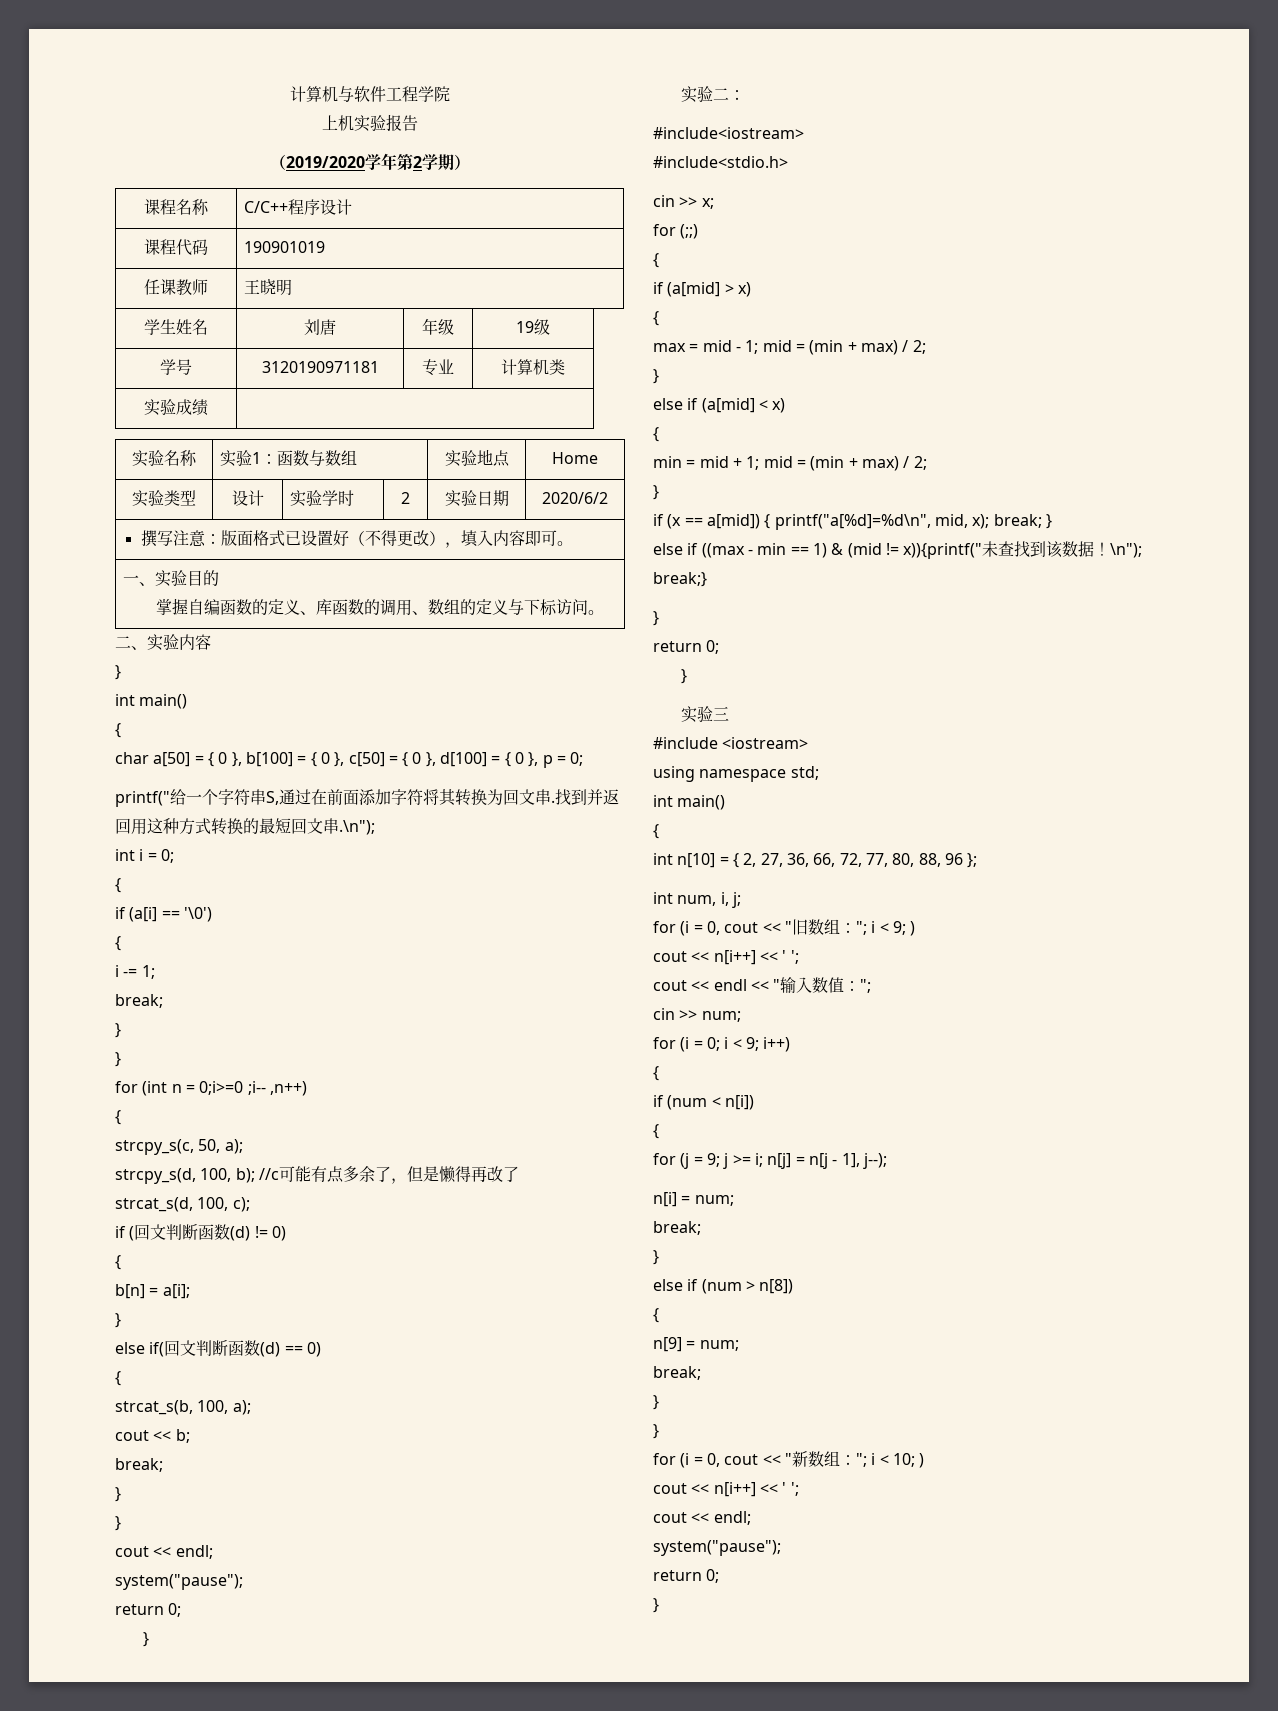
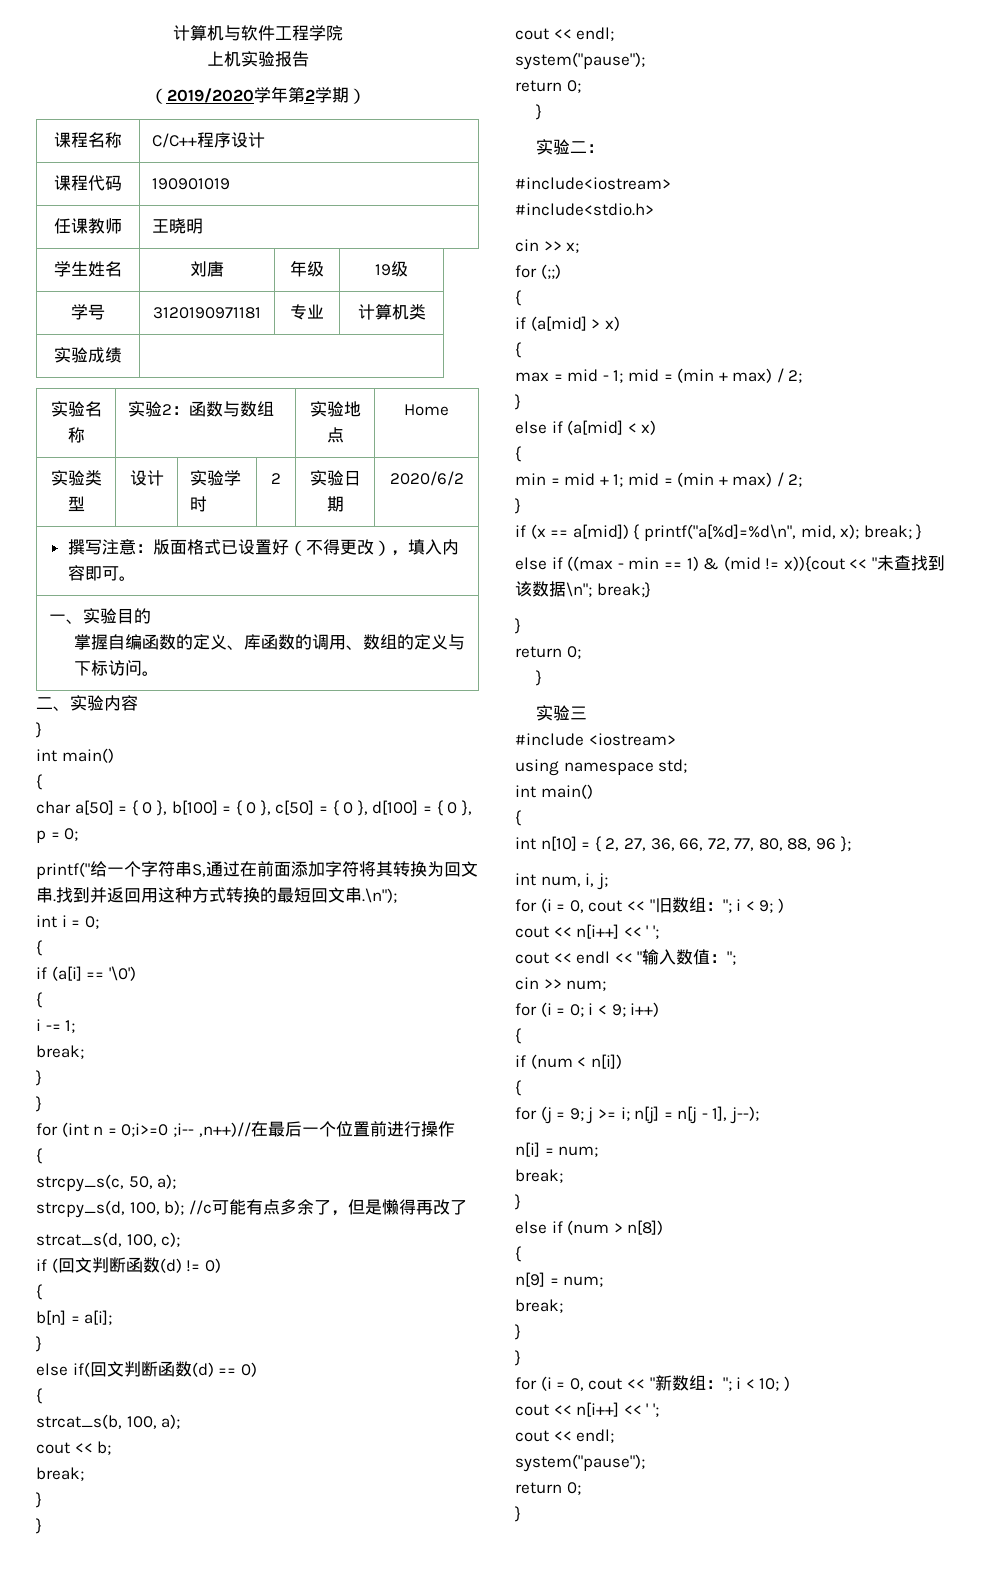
[252,452,262,464] 1 -> [162,404,173,415] 2
[269,1081,307,1096] ,n++) -> [198,1121,455,1137] ,n++)//在最后一个位置前进行操作
[903,543,983,559] x)){printf(" -> [783,556,878,572] x)){cout << "
[1094,542,1143,558] ！\n"); -> [566,582,592,597] \n";

